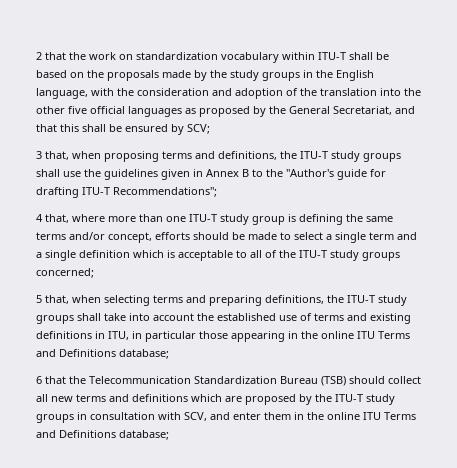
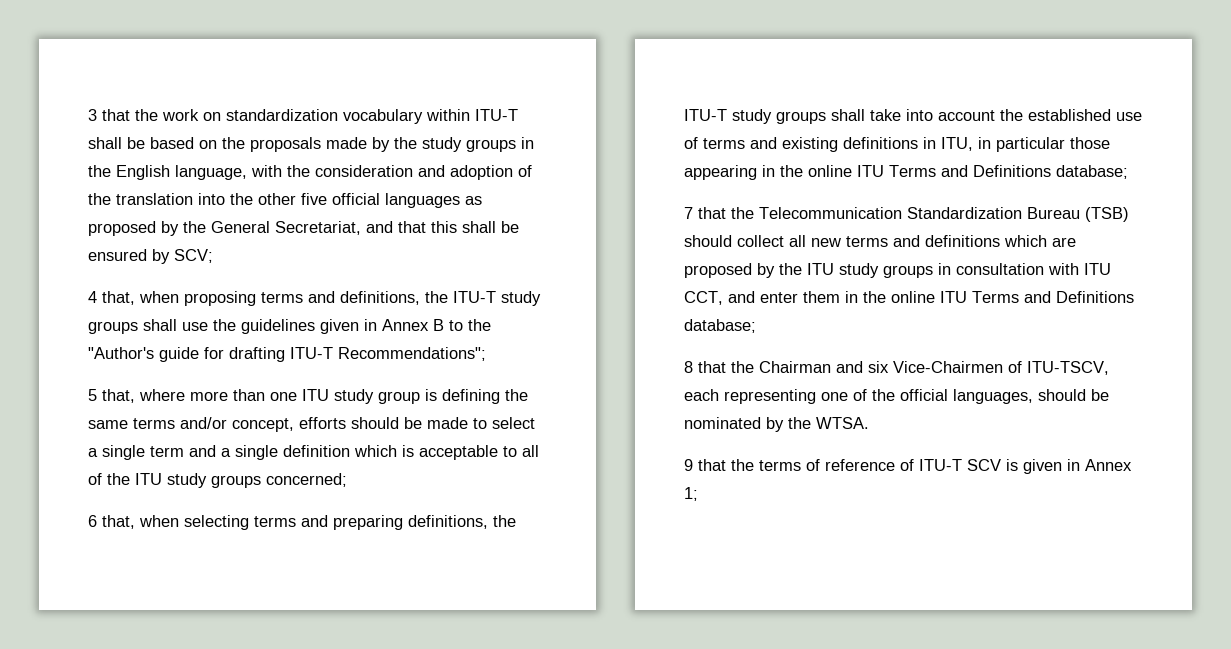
[36,52,42,60] 2 -> [88,109,97,121] 3
[36,151,42,159] 3 -> [88,291,97,303] 4
[36,214,43,222] 4 -> [88,389,97,401] 5
[189,214,217,222] ITU-T -> [302,389,329,401] ITU
[299,250,327,258] ITU-T -> [135,473,162,485] ITU
[36,295,42,303] 5 -> [88,515,97,527] 6
[36,376,42,384] 6 -> [684,207,693,219] 7
[335,394,363,402] ITU-T -> [807,263,834,275] ITU
[184,412,207,421] SCV, -> [1084,263,1111,275] [684,291,723,305] ITU CCT,
(169, 435) none -> [684,361,1109,375] [684,389,1109,404] [684,417,869,432] [684,459,1132,474] [684,487,698,501] // 8 that the Chairman and six Vice-Chairmen of ITU-TSCV, each representing one of the official languages, should be nominated by the WTSA. // 9 that the terms of reference of ITU-T SCV is given in Annex 1;

